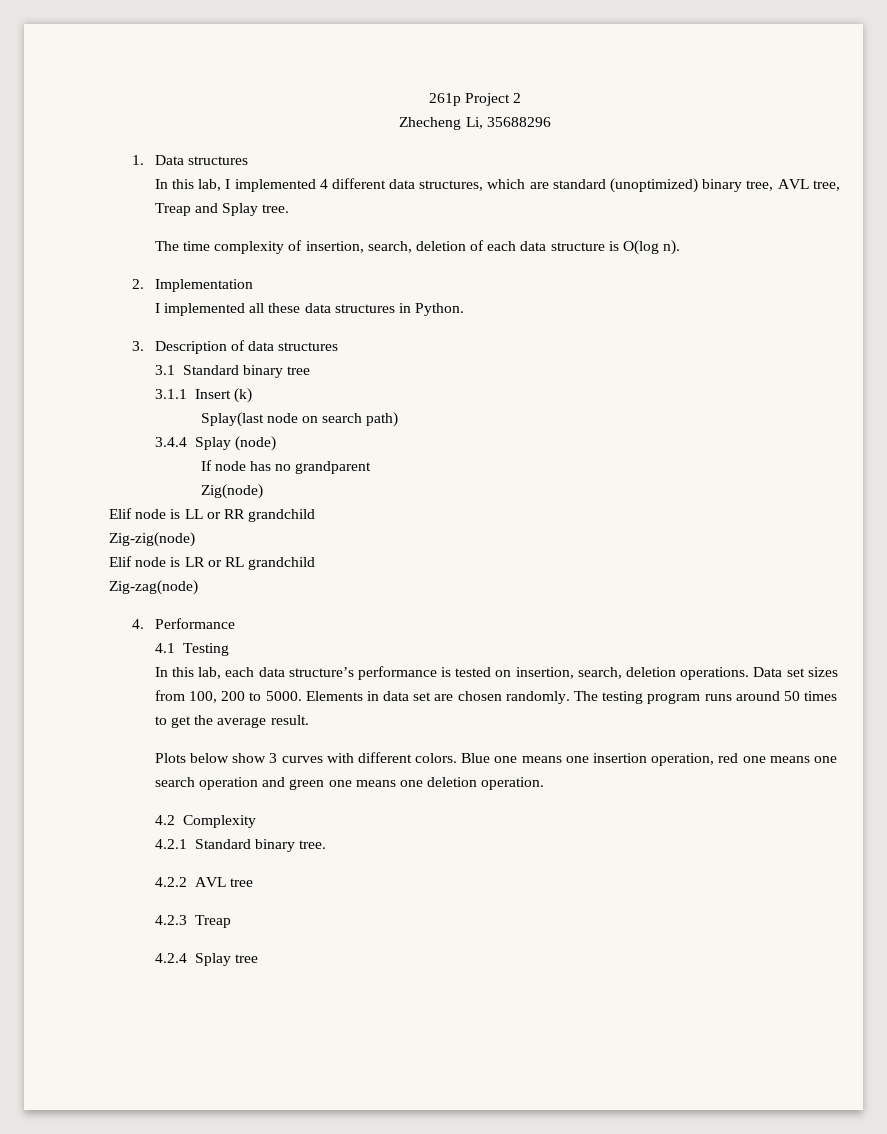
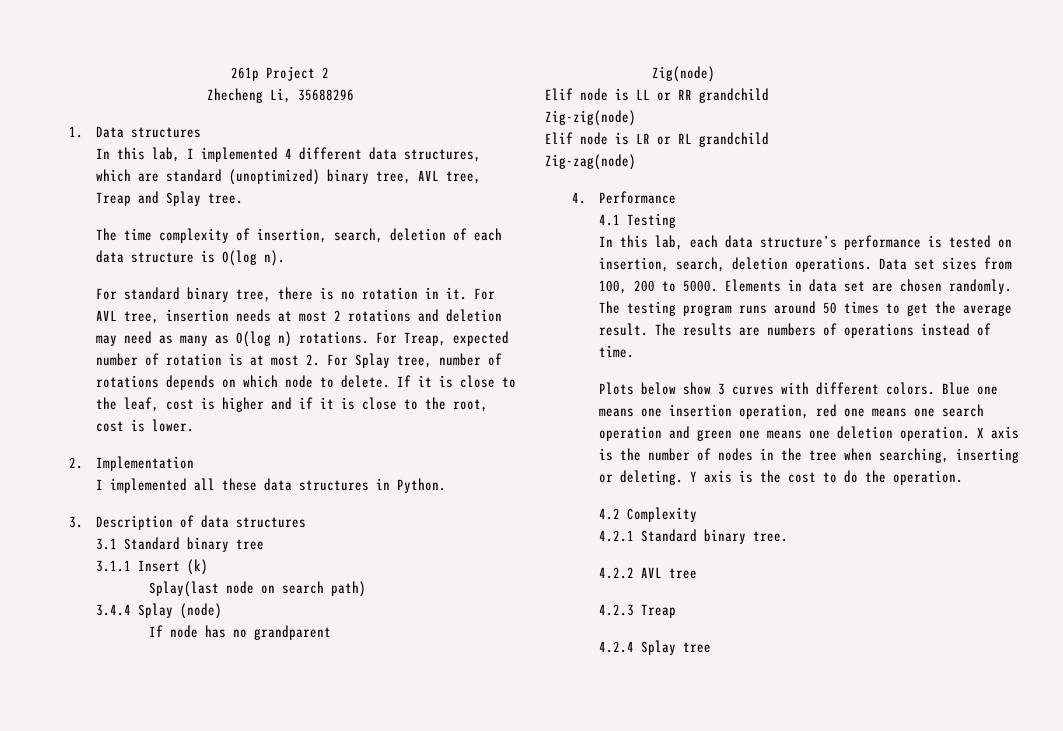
(681, 247) none -> [95,287,495,302] [95,309,502,324] [95,331,509,347] [95,353,502,368] [95,375,516,390] [95,397,488,412] [95,419,194,432] // For standard binary tree, there is no rotation in it. For AVL tree, insertion needs at most 2 rotations and deletion may need as many as O(log n) rotations. For Treap, expected number of rotation is at most 2. For Splay tree, number of rotations depends on which node to delete. If it is close to the leaf, cost is higher and if it is close to the root, cost is lower.
(309, 720) none -> [654,323,991,338] [598,345,634,358] The results are numbers of operations instead of time.
(545, 783) none -> [976,426,1019,439] [598,448,1019,463] [598,470,963,485] X axis is the number of nodes in the tree when searching, inserting or deleting. Y axis is the cost to do the operation.

